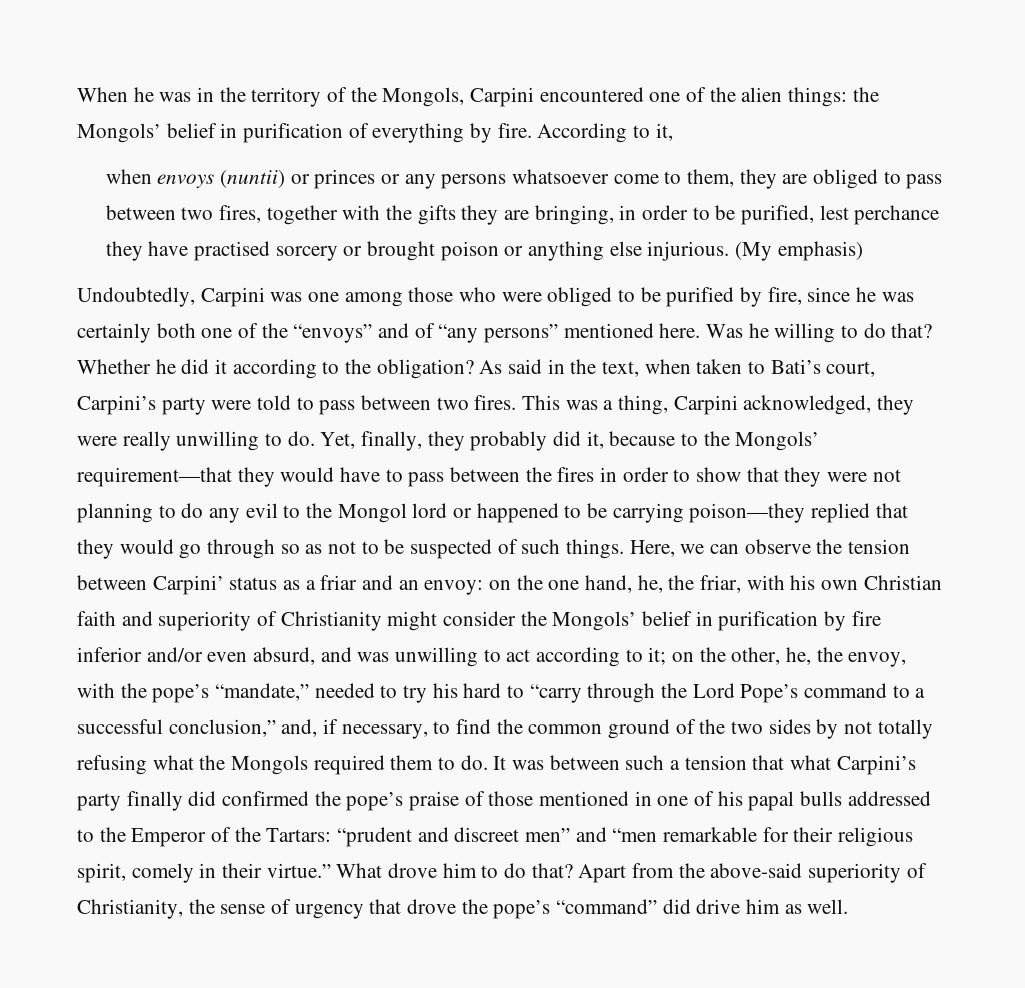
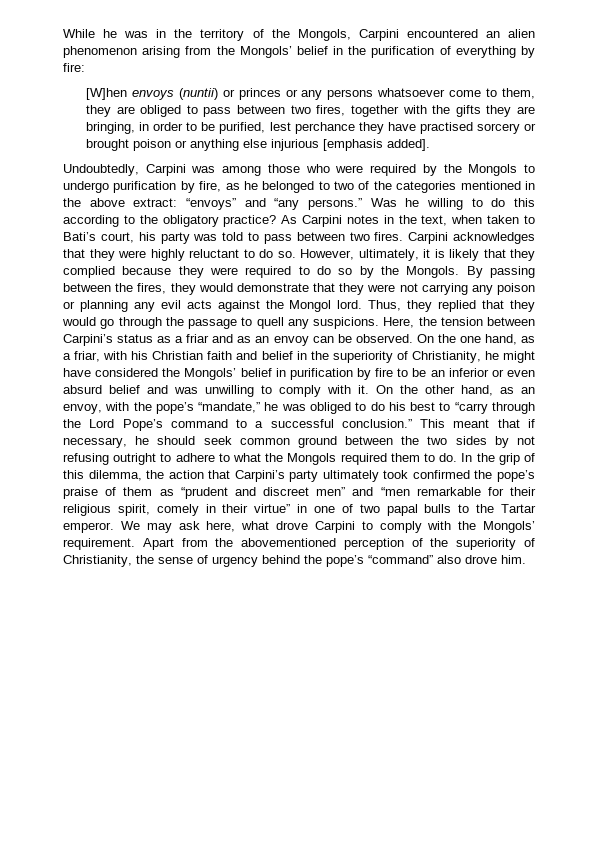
[77,87,128,102] When -> [63,29,95,38] While
[649,87,879,107] [77,123,238,143] one of the alien things: the Mongols’ belief in -> [485,29,535,38] [63,46,367,58] an alien phenomenon arising from the Mongols’ belief in the
[497,123,673,143] [105,169,152,184] fire. According to it, // when -> [63,63,85,72] [86,88,128,100] fire: // [W]hen
[647,241,863,261] injurious. (My emphasis) -> [271,139,431,151] injurious [emphasis added].
[308,292,340,302] one -> (216, 169) none
[547,287,914,307] [77,323,701,343] obliged to be purified by fire, since he was certainly both one of the “envoys” and of “any persons” mentioned here. -> [370,164,536,176] [63,181,535,193] [63,198,362,210] required by the Mongols to undergo purification by fire, as he belonged to two of the categories mentioned in the above extract: “envoys” and “any persons.”
[891,323,933,338] [77,359,543,379] that? Whether he did it according to the obligation? As said -> [514,198,536,207] [63,215,379,227] this according to the obligatory practice? As Carpini notes
[77,395,252,415] Carpini’s party were -> [138,232,218,244] his party was
[522,395,915,415] [77,431,820,451] [77,467,901,487] [77,503,806,523] This was a thing, Carpini acknowledged, they were really unwilling to do. Yet, finally, they probably did it, because to the Mongols’ requirement—that they would have to pass between the fires in order to show that they were not planning to do any evil to the Mongol lord or happened to be carrying poison—they -> [408,232,535,244] [63,249,535,261] [63,266,535,278] [63,283,536,295] [63,300,433,312] Carpini acknowledges that they were highly reluctant to do so. However, ultimately, it is likely that they complied because they were required to do so by the Mongols. By passing between the fires, they would demonstrate that they were not carrying any poison or planning any evil acts against the Mongol lord. Thus, they
[280,539,811,559] so as not to be suspected of such things. Here, we can observe -> [165,317,415,329] the passage to quell any suspicions. Here,
[152,575,224,595] Carpini’ -> [63,334,113,346] Carpini’s
[398,580,512,595] an envoy: on -> [237,334,434,346] as an envoy can be observed. On
[637,575,695,593] he, the -> [521,336,535,343] [63,353,71,360] as a
[821,580,859,590] own -> (149, 355) none
[158,611,517,631] superiority of Christianity might consider -> [261,351,535,363] [63,368,159,377] belief in the superiority of Christianity, he might have considered
[77,647,843,667] inferior and/or even absurd, and was unwilling to act according to it; on the other, he, the -> [397,368,536,377] [63,385,535,397] to be an inferior or even absurd belief and was unwilling to comply with it. On the other hand, as an
[314,683,502,703] needed to try his hard -> [264,402,436,414] he was obliged to do his best
[168,719,523,739] conclusion,” and, if necessary, to find the -> [341,419,535,428] [63,436,232,448] conclusion.” This meant that if necessary, he should seek
[675,719,696,734] of -> [345,436,394,445] between
[877,719,933,739] [77,755,147,775] totally refusing -> [63,453,230,465] refusing outright to adhere to
[493,755,916,775] [77,791,217,811] It was between such a tension that what Carpini’s party finally did -> [461,453,535,465] [63,470,409,482] In the grip of this dilemma, the action that Carpini’s party ultimately took
[488,791,931,811] [77,827,332,847] those mentioned in one of his papal bulls addressed to the Emperor of the Tartars: -> [123,487,174,496] them as
[266,863,803,883] virtue.” What drove him to do that? Apart from the above-said -> [254,504,536,516] [63,521,535,533] [63,538,449,550] virtue” in one of two papal bulls to the Tartar emperor. We may ask here, what drove Carpini to comply with the Mongols’ requirement. Apart from the abovementioned perception of the
[369,899,457,914] that drove -> [262,555,300,564] behind
[662,899,849,914] did drive him as well. -> [437,555,526,564] also drove him.

